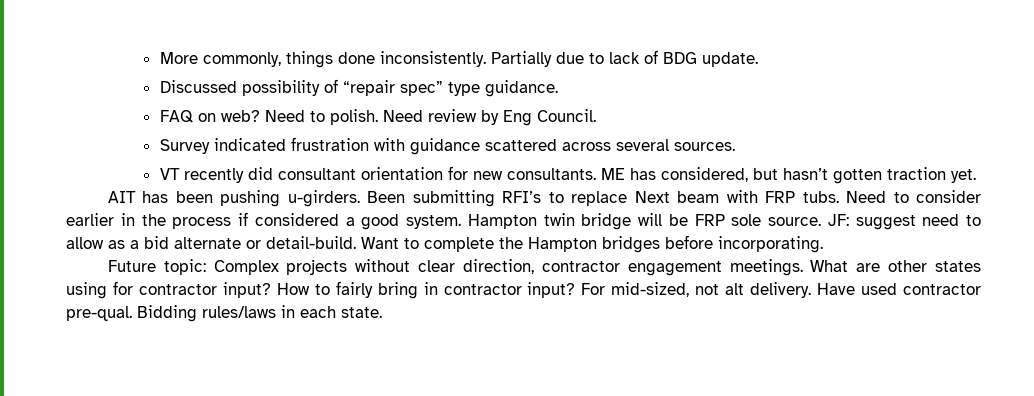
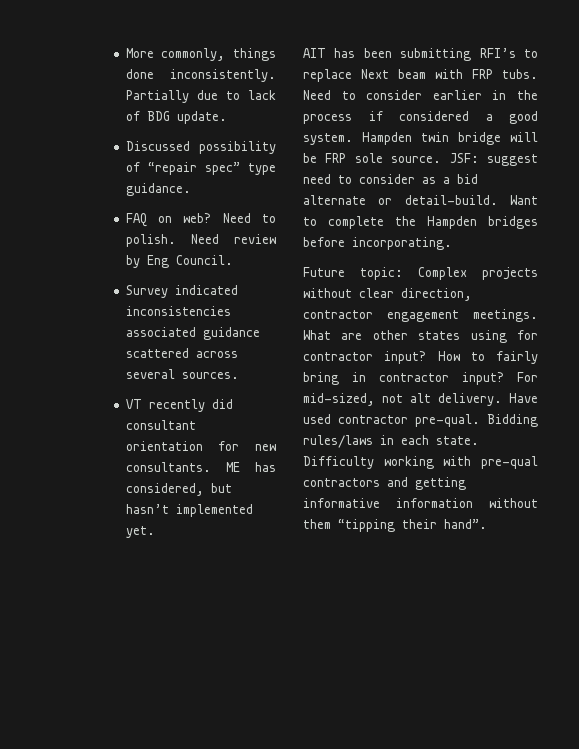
[290,137,405,151] frustration with -> [125,306,231,316] [125,327,196,337] inconsistencies associated
[832,167,946,184] gotten traction -> [175,504,253,517] implemented
[220,190,406,207] pushing u-girders. Been -> (392, 53) none
[467,214,537,229] Hampton -> [362,132,412,145] Hampden
[827,214,849,226] JF: -> [449,153,479,163] JSF:
[66,237,104,249] allow -> [359,174,415,184] consider
[528,237,597,252] Hampton -> [427,216,477,229] Hampden
(382, 312) none -> [303,456,538,469] [303,477,466,490] [303,498,538,508] [303,519,487,532] Difficulty working with pre-qual contractors and getting informative information without them “tipping their hand”.

